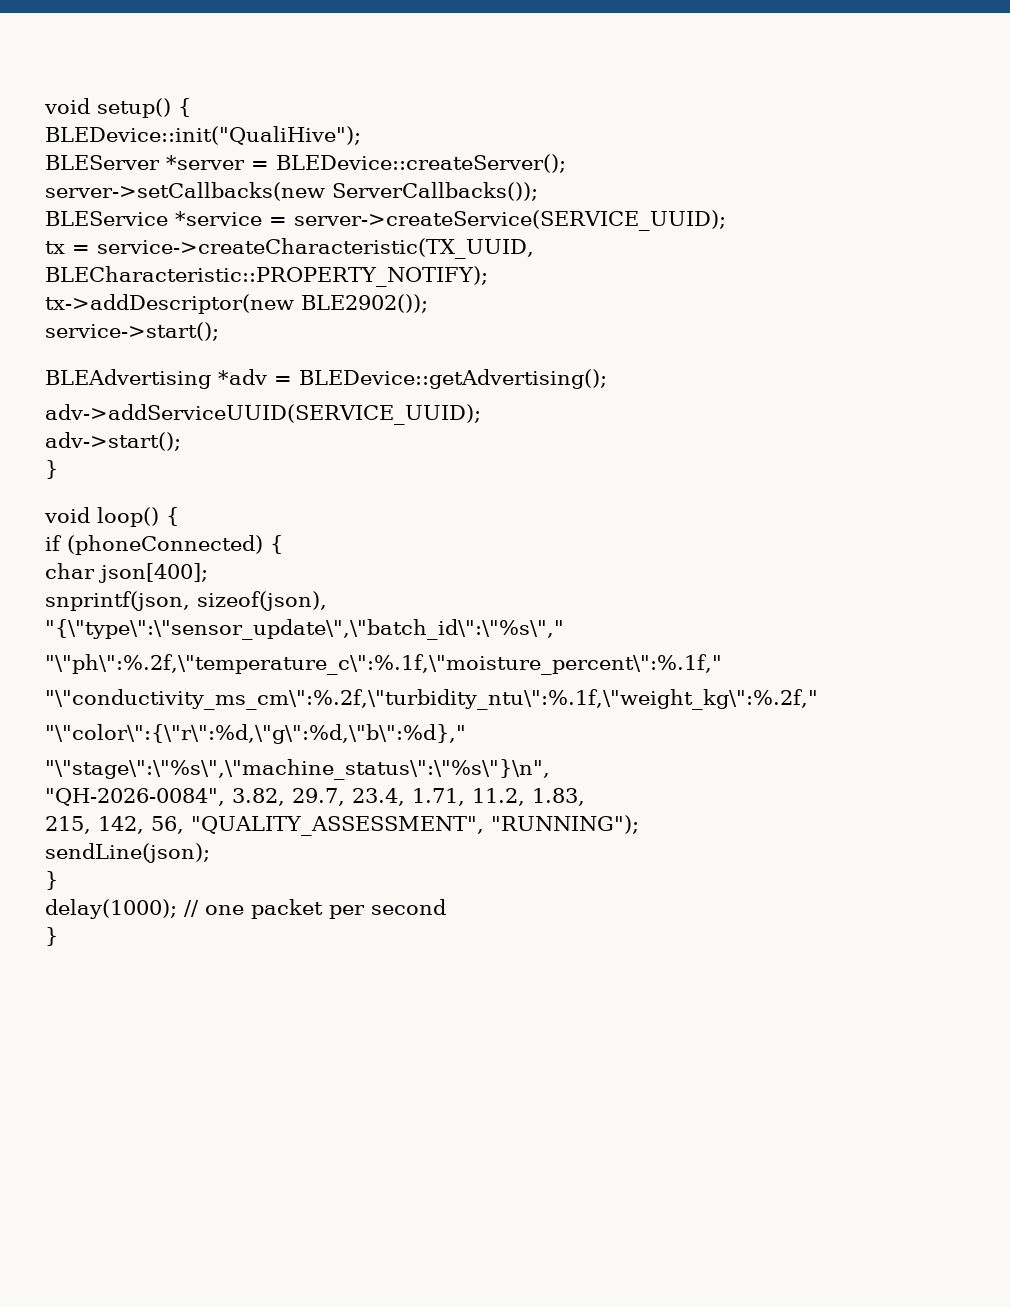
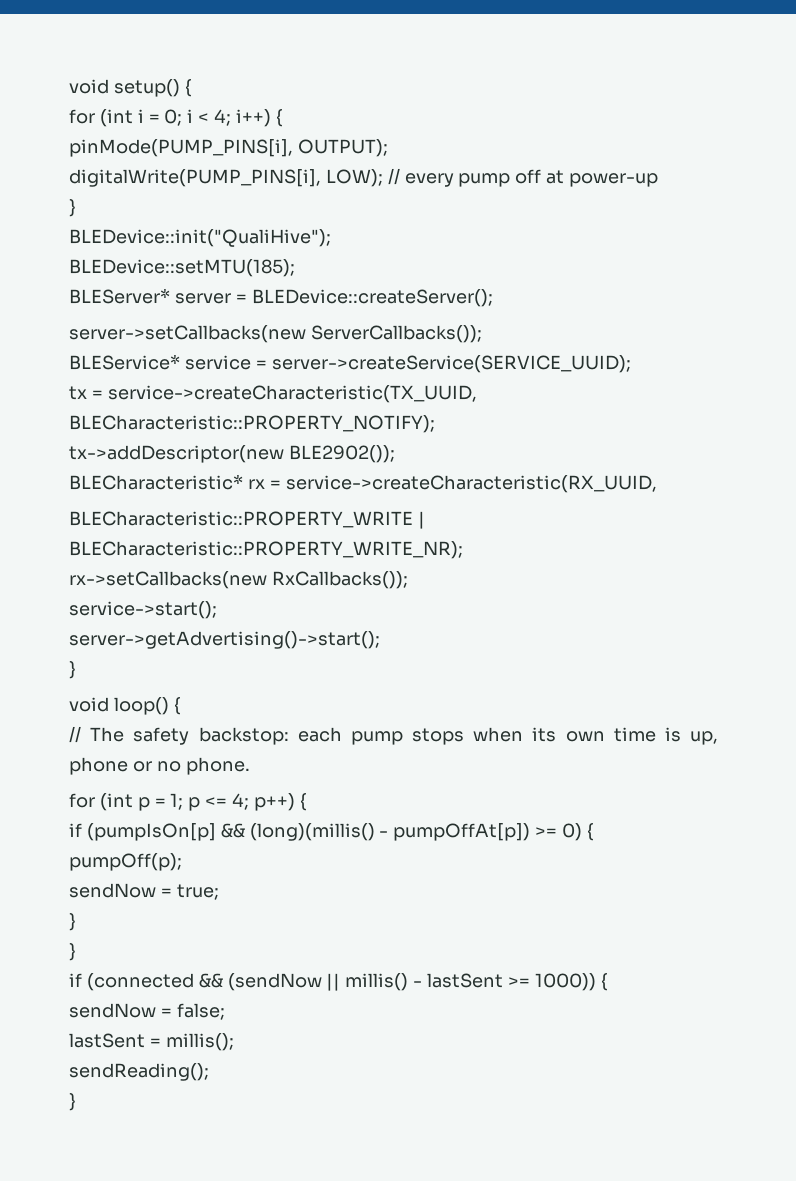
[45,126,361,145] [45,155,245,170] BLEDevice::init("QualiHive"); // BLEServer *server -> [69,109,283,127] [69,139,388,157] [69,168,659,187] [69,199,76,217] [69,229,331,247] [69,259,295,277] [69,288,231,304] for (int i = 0; i < 4; i++) { // pinMode(PUMP_PINS[i], OUTPUT); // digitalWrite(PUMP_PINS[i], LOW); // every pump off at power-up // } // BLEDevice::init("QualiHive"); // BLEDevice::setMTU(185); // BLEServer* server
[45,211,262,226] BLEService *service -> [69,354,251,370] BLEService* service
[45,322,219,341] [45,369,607,389] [45,404,481,425] [45,432,181,451] [45,460,58,479] [44,507,179,527] [45,535,283,555] [45,563,208,583] [45,591,327,611] [45,619,564,640] [45,654,722,675] [45,689,818,710] [45,724,466,744] [45,759,550,780] [45,788,585,806] [45,815,639,836] [45,843,210,863] [45,871,58,890] [45,899,446,919] service->start(); // BLEAdvertising *adv = BLEDevice::getAdvertising(); // adv->addServiceUUID(SERVICE_UUID); // adv->start(); // } // void loop() { // if (phoneConnected) { // char json[400]; // snprintf(json, sizeof(json), // "{\"type\":\"sensor_update\",\"batch_id\":\"%s\"," // "\"ph\":%.2f,\"temperature_c\":%.1f,\"moisture_percent\":%.1f," // "\"conductivity_ms_cm\":%.2f,\"turbidity_ntu\":%.1f,\"weight_kg\":%.2f," // "\"color\":{\"r\":%d,\"g\":%d,\"b\":%d}," // "\"stage\":\"%s\",\"machine_status\":\"%s\"}\n", // "QH-2026-0084", 3.82, 29.7, 23.4, 1.71, 11.2, 1.83, // 215, 142, 56, "QUALITY_ASSESSMENT", "RUNNING"); // sendLine(json); // } // delay(1000); // one packet per second -> [69,474,657,493] [69,511,425,529] [69,541,463,559] [69,571,408,589] [69,601,217,619] [69,631,380,649] [69,661,76,679] [69,697,181,715] [69,726,718,745] [69,757,250,775] [69,793,307,811] [69,823,594,841] [69,853,182,871] [69,883,219,900] [69,913,76,931] [69,943,76,961] [69,973,608,991] [69,1003,225,1020] [69,1033,234,1051] [69,1063,209,1081] BLECharacteristic* rx = service->createCharacteristic(RX_UUID, // BLECharacteristic::PROPERTY_WRITE | BLECharacteristic::PROPERTY_WRITE_NR); // rx->setCallbacks(new RxCallbacks()); // service->start(); // server->getAdvertising()->start(); // } // void loop() { // // The safety backstop: each pump stops when its own time is up, phone or no phone. // for (int p = 1; p <= 4; p++) { // if (pumpIsOn[p] && (long)(millis() - pumpOffAt[p]) >= 0) { // pumpOff(p); // sendNow = true; // } // } // if (connected && (sendNow || millis() - lastSent >= 1000)) { // sendNow = false; // lastSent = millis(); // sendReading();

